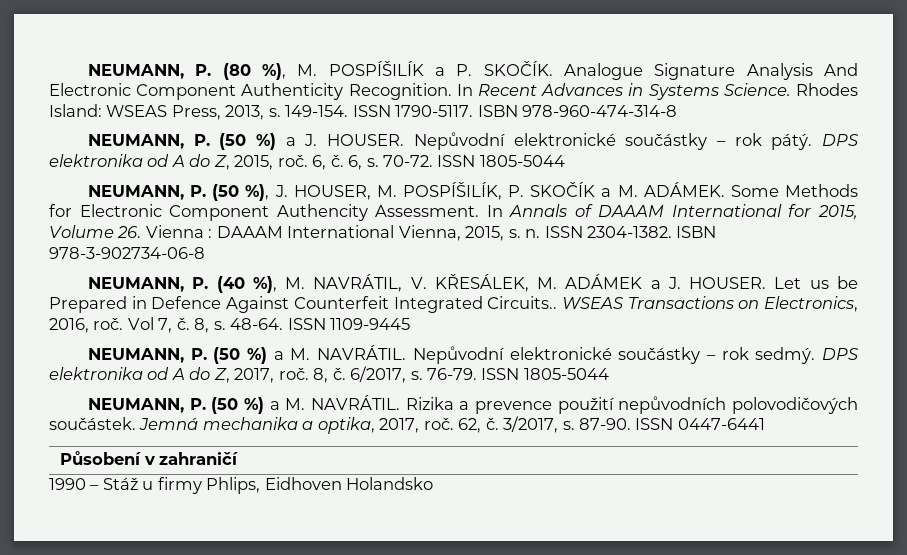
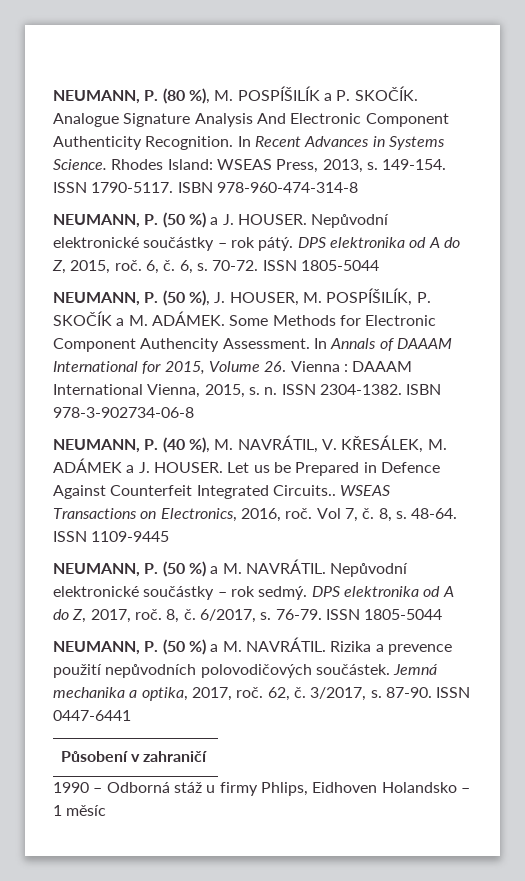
[102,477,138,490] Stáž -> [106,782,202,793] Odborná stáž
(434, 483) none -> [460,788,470,793] [53,805,107,816] – 1 měsíc

